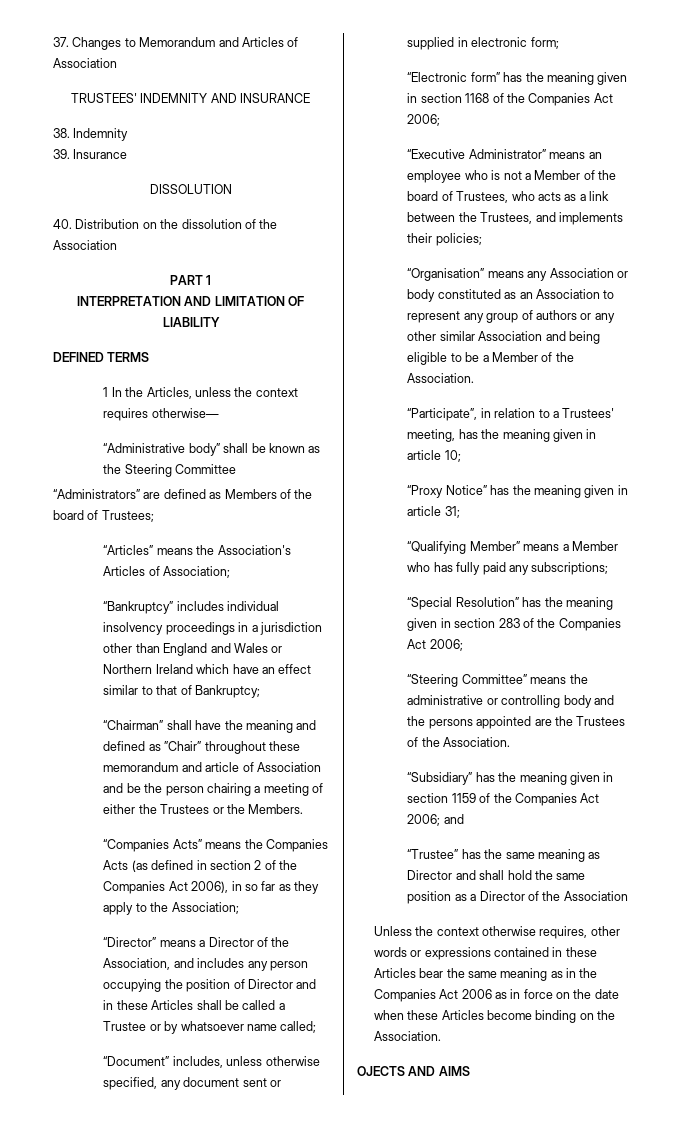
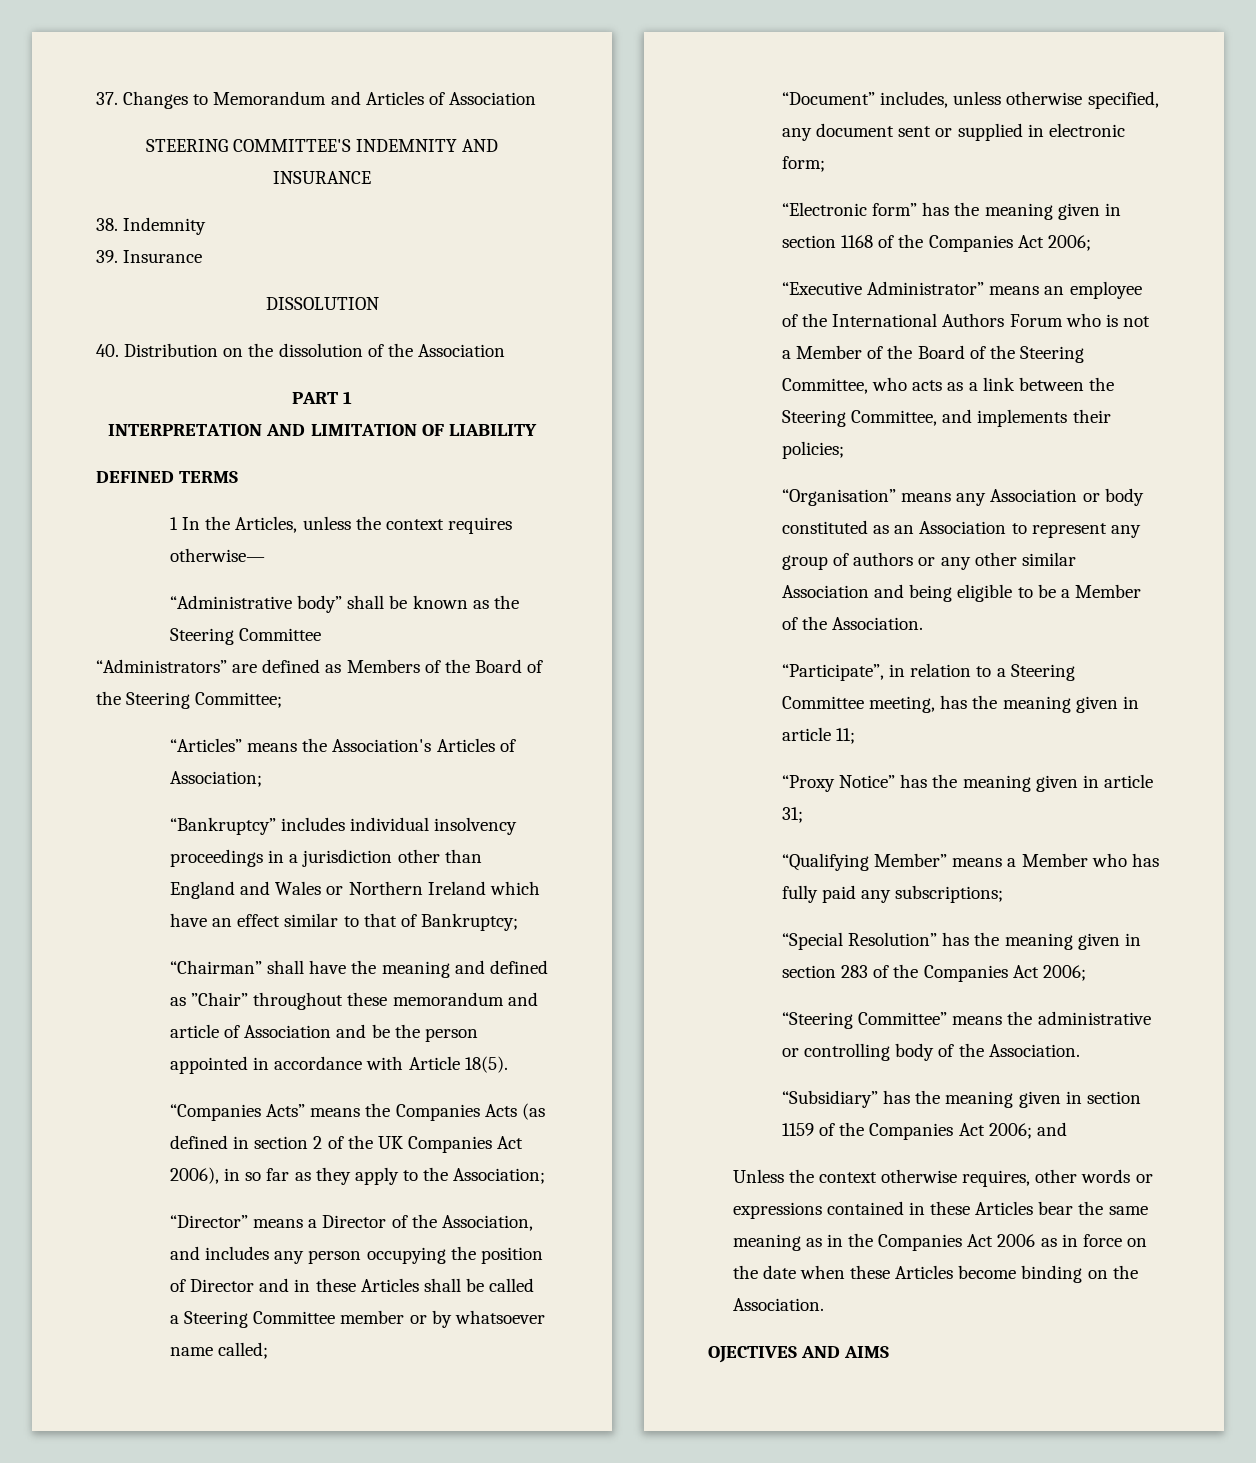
[70,93,137,103] TRUSTEES' -> [145,139,351,152] STEERING COMMITTEE'S
[53,510,154,522] board of Trustees; -> [474,659,544,673] [96,691,283,709] Board of the Steering Committee;
[206,783,324,796] [103,804,304,814] chairing a meeting of either the Trustees or the Members. -> [170,1056,508,1074] appointed in accordance with Article 18(5).
(298, 865) none -> [377,1136,403,1149] UK
[103,1021,147,1031] Trustee -> [184,1310,405,1328] Steering Committee member
(462, 176) none -> [782,313,1063,327] of the International Authors Forum
[407,191,509,203] board of Trustees, -> [917,345,1084,363] [782,378,869,394] Board of the Steering Committee,
[480,212,533,224] Trustees, -> [782,410,938,427] Steering Committee,
[562,408,615,418] Trustees' -> [1010,664,1075,681] [782,696,865,709] Steering Committee
[444,450,461,462] 10; -> [836,728,856,744] 11;
[593,695,614,705] [407,716,626,729] and the persons appointed are the Trustees -> (935, 1052) none
[407,849,601,862] [407,870,586,880] [407,891,628,904] // “Trustee” has the same meaning as Director and shall hold the same position as a Director of the Association -> (1067, 1129) none
[357,1066,405,1076] OJECTS -> [708,1346,797,1363] OJECTIVES

